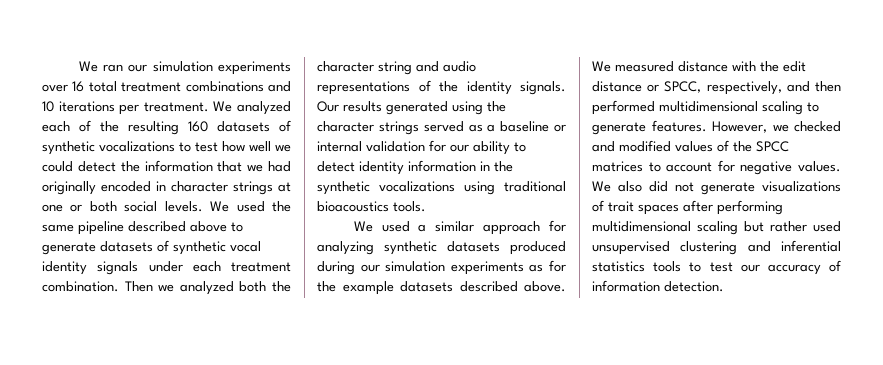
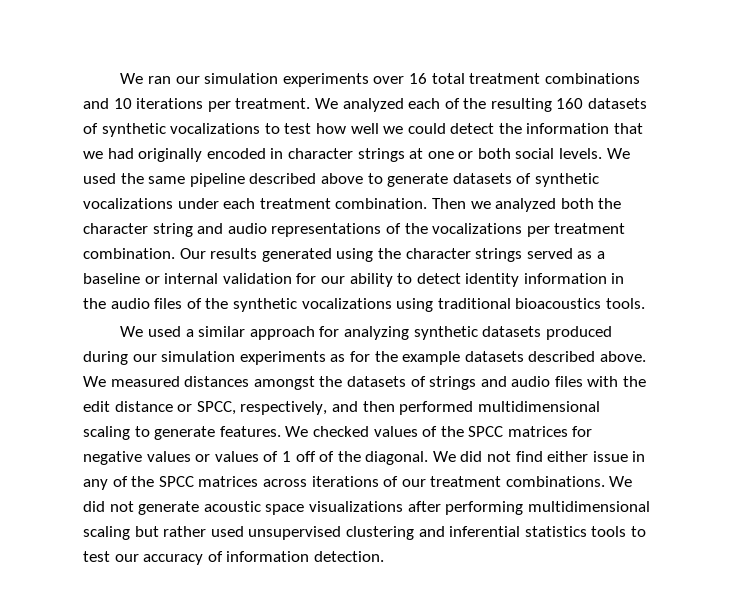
[230,241,261,252] [42,261,139,275] vocal identity signals -> [83,198,173,209] vocalizations
[466,81,566,95] identity signals. -> [432,223,626,237] [83,248,175,259] vocalizations per treatment combination.
(513, 166) none -> [110,298,229,309] audio files of the
[678,61,728,72] distance -> [184,376,583,390] distances amongst the datasets of strings and audio files
[712,121,841,133] [592,140,671,152] However, we checked and modified -> [285,426,369,437] We checked
[648,160,841,175] [592,181,841,195] [592,200,679,215] to account for negative values. We also did not generate visualizations of trait spaces -> [572,426,593,437] [83,451,646,465] [83,476,633,490] [83,501,403,515] for negative values or values of 1 off of the diagonal. We did not find either issue in any of the SPCC matrices across iterations of our treatment combinations. We did not generate acoustic space visualizations

